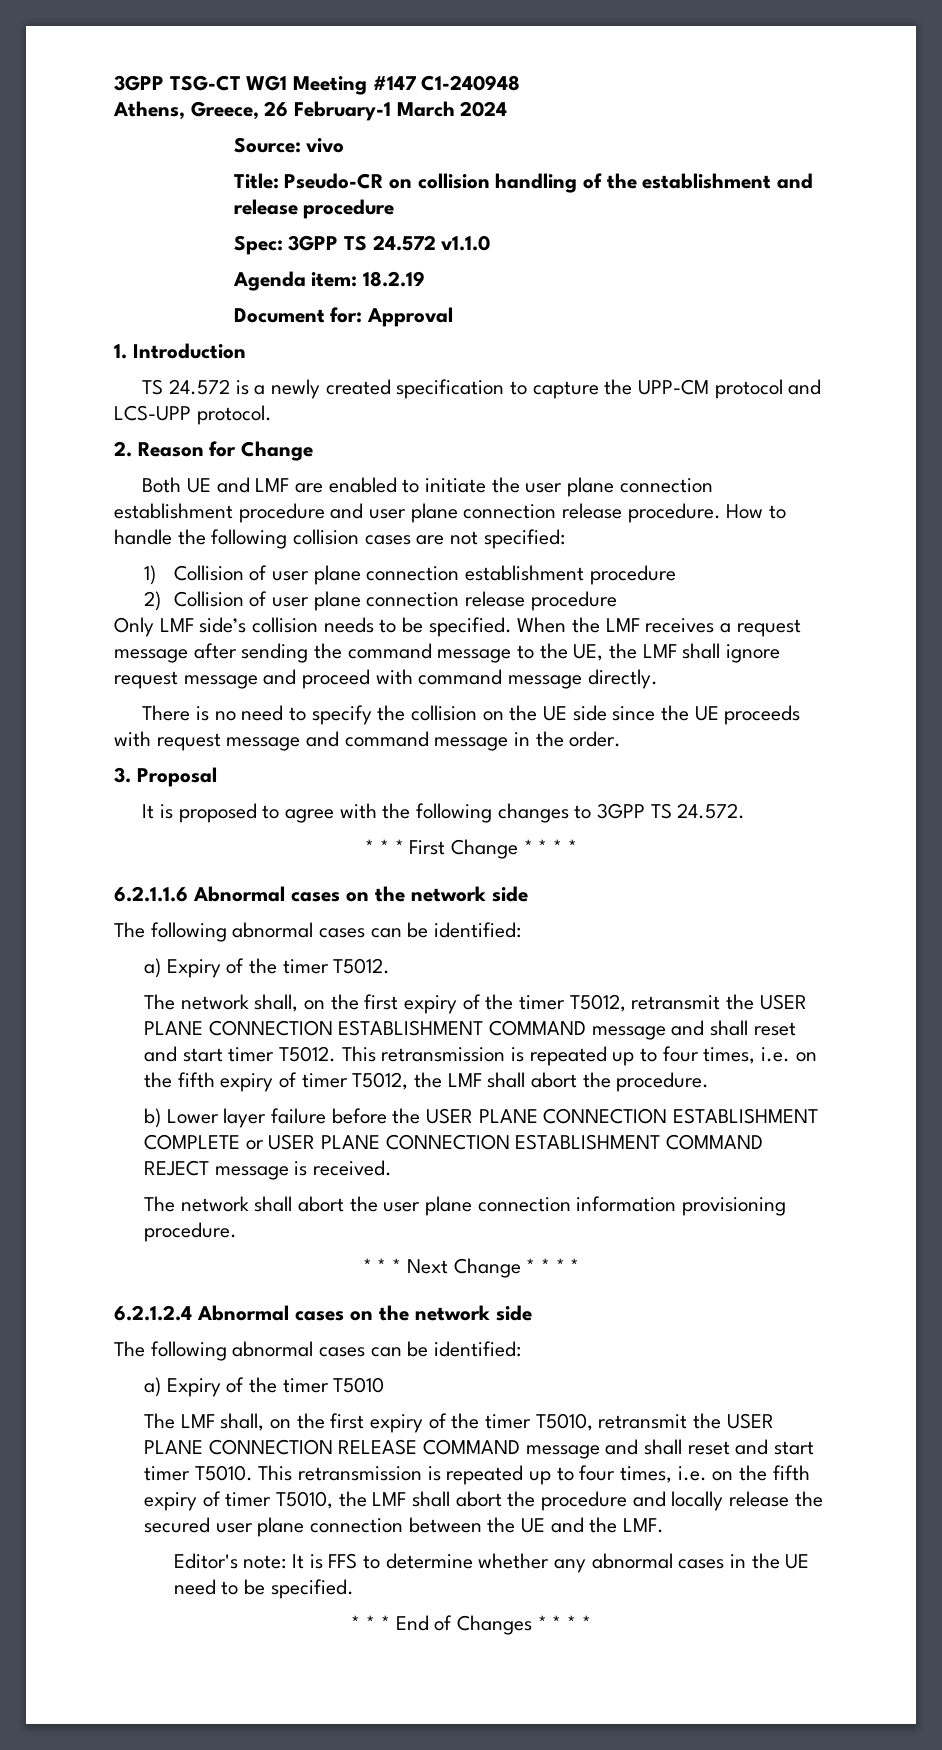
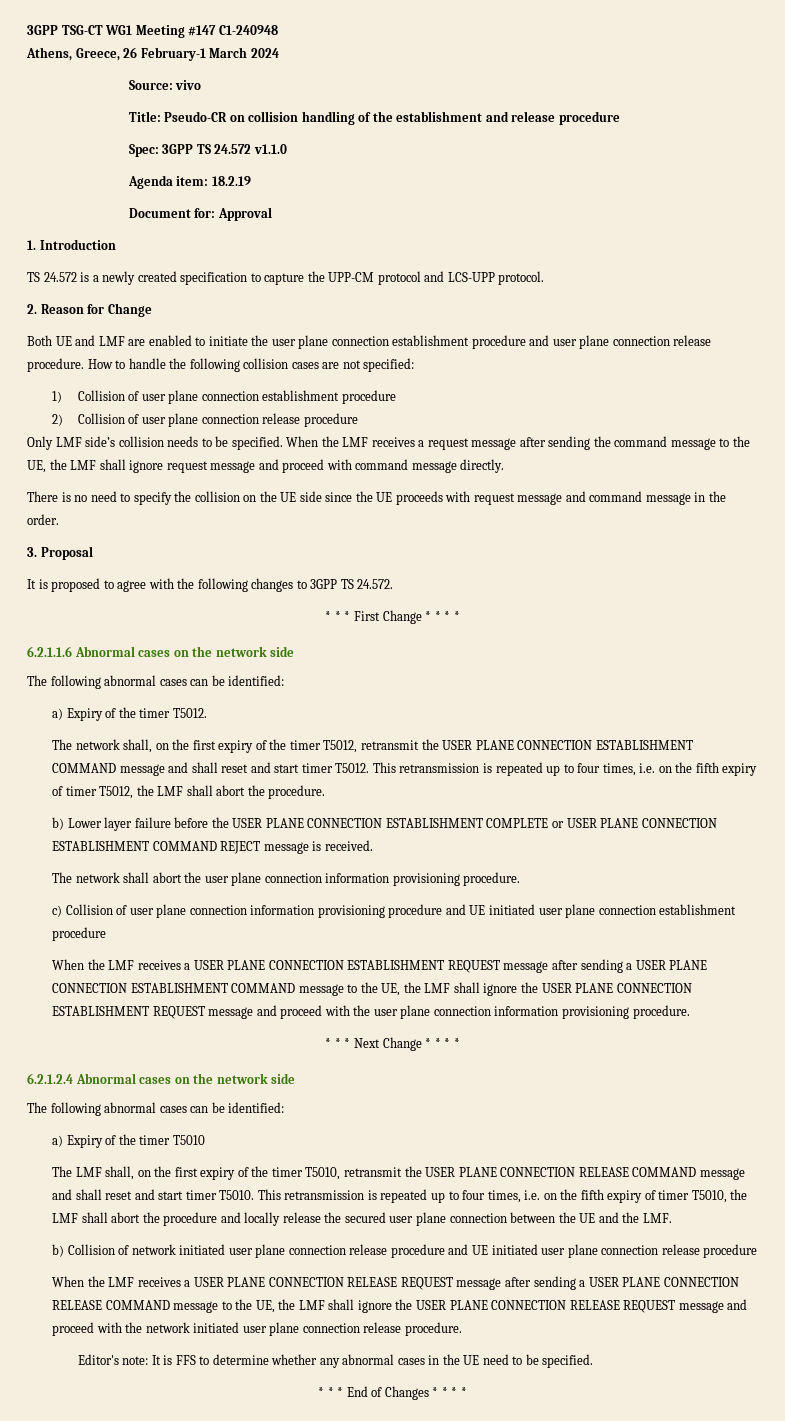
(237, 1232) none -> [52,904,737,918] [52,927,107,941] [52,959,708,973] [52,982,692,996] [52,1005,690,1019] // c) Collision of user plane connection information provisioning procedure and UE initiated user plane connection establishment procedure // When the LMF receives a USER PLANE CONNECTION ESTABLISHMENT REQUEST message after sending a USER PLANE CONNECTION ESTABLISHMENT COMMAND message to the UE, the LMF shall ignore the USER PLANE CONNECTION ESTABLISHMENT REQUEST message and proceed with the user plane connection information provisioning procedure.
(664, 1525) none -> [52,1244,758,1258] [52,1276,739,1290] [52,1299,748,1313] [52,1322,462,1336] // b) Collision of network initiated user plane connection release procedure and UE initiated user plane connection release procedure // When the LMF receives a USER PLANE CONNECTION RELEASE REQUEST message after sending a USER PLANE CONNECTION RELEASE COMMAND message to the UE, the LMF shall ignore the USER PLANE CONNECTION RELEASE REQUEST message and proceed with the network initiated user plane connection release procedure.

